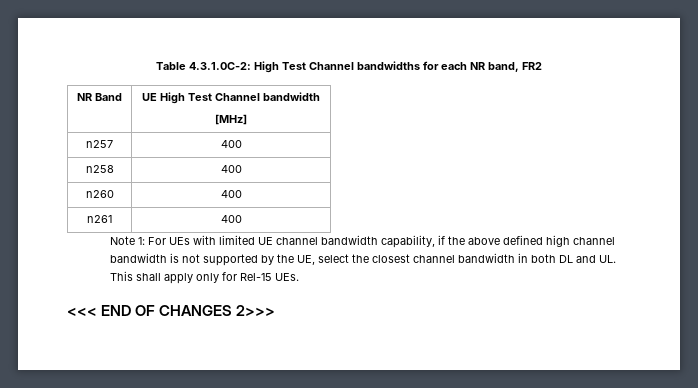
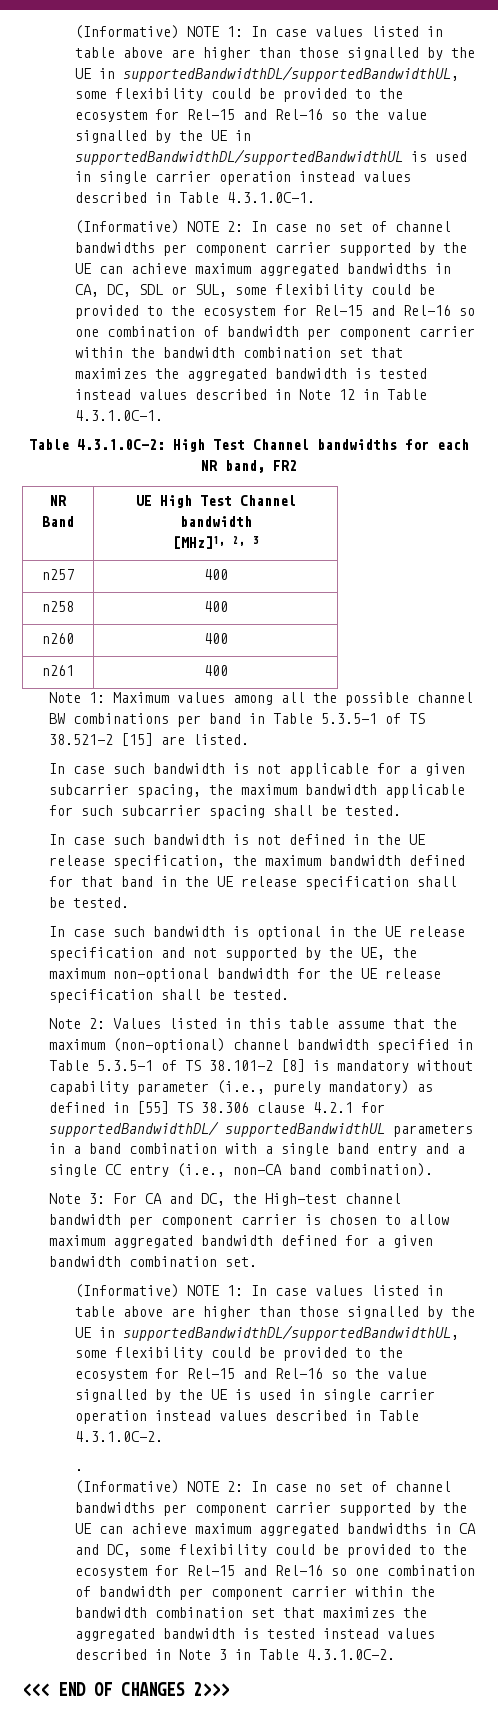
(156, 66) none -> [75,25,444,39] [75,47,476,60] [75,66,460,82] [75,88,404,102] [75,109,428,122] [75,130,252,143] [75,149,468,165] [75,171,412,185] [75,192,316,203] [75,220,452,234] [75,242,468,256] [75,263,452,276] [75,284,436,297] [75,305,476,319] [75,326,476,340] [75,347,404,358] [75,368,428,381] [75,389,428,400] [75,410,164,421] (Informative) NOTE 1: In case values listed in table above are higher than those signalled by the UE in supportedBandwidthDL/supportedBandwidthUL, some flexibility could be provided to the ecosystem for Rel-15 and Rel-16 so the value signalled by the UE in supportedBandwidthDL/supportedBandwidthUL is used in single carrier operation instead values described in Table 4.3.1.0C-1. // (Informative) NOTE 2: In case no set of channel bandwidths per component carrier supported by the UE can achieve maximum aggregated bandwidths in CA, DC, SDL or SUL, some flexibility could be provided to the ecosystem for Rel-15 and Rel-16 so one combination of bandwidth per component carrier within the bandwidth combination set that maximizes the aggregated bandwidth is tested instead values described in Note 12 in Table 4.3.1.0C-1. //
[214,114,247,125] [MHz] -> [172,536,259,549] [MHz]1, 2, 3
[147,235,615,248] [109,253,616,266] [109,271,299,284] For UEs with limited UE channel bandwidth capability, if the above defined high channel bandwidth is not supported by the UE, select the closest channel bandwidth in both DL and UL. This shall apply only for Rel-15 UEs. -> [112,692,473,706] [48,713,425,727] [48,733,249,746] [48,763,465,777] [48,784,465,798] [48,805,401,819] [48,834,425,845] [48,855,465,869] [48,876,457,890] [48,897,129,908] [48,926,465,940] [48,947,417,961] [48,968,441,982] [48,989,289,1003] [48,1018,457,1029] [48,1038,473,1053] [48,1059,473,1073] [48,1080,433,1095] [48,1101,385,1114] [48,1121,473,1137] [48,1143,465,1156] [48,1163,433,1177] [48,1193,401,1206] [48,1214,449,1228] [48,1235,433,1248] [48,1256,257,1267] [75,1284,444,1298] [75,1306,476,1319] [75,1325,460,1341] [75,1347,404,1361] [75,1368,428,1381] [75,1389,436,1402] [75,1410,420,1424] [75,1431,164,1442] [75,1469,84,1471] [75,1480,452,1494] [75,1502,468,1516] [75,1523,477,1536] [75,1544,468,1558] [75,1565,476,1578] [75,1586,436,1600] [75,1607,428,1618] [75,1628,436,1641] [75,1649,396,1660] Maximum values among all the possible channel BW combinations per band in Table 5.3.5-1 of TS 38.521-2 [15] are listed. // In case such bandwidth is not applicable for a given subcarrier spacing, the maximum bandwidth applicable for such subcarrier spacing shall be tested. // In case such bandwidth is not defined in the UE release specification, the maximum bandwidth defined for that band in the UE release specification shall be tested. // In case such bandwidth is optional in the UE release specification and not supported by the UE, the maximum non-optional bandwidth for the UE release specification shall be tested. // Note 2: Values listed in this table assume that the maximum (non-optional) channel bandwidth specified in Table 5.3.5-1 of TS 38.101-2 [8] is mandatory without capability parameter (i.e., purely mandatory) as defined in [55] TS 38.306 clause 4.2.1 for supportedBandwidthDL/ supportedBandwidthUL parameters in a band combination with a single band entry and a single CC entry (i.e., non-CA band combination). // Note 3: For CA and DC, the High-test channel bandwidth per component carrier is chosen to allow maximum aggregated bandwidth defined for a given bandwidth combination set. // (Informative) NOTE 1: In case values listed in table above are higher than those signalled by the UE in supportedBandwidthDL/supportedBandwidthUL, some flexibility could be provided to the ecosystem for Rel-15 and Rel-16 so the value signalled by the UE is used in single carrier operation instead values described in Table 4.3.1.0C-2. // . // (Informative) NOTE 2: In case no set of channel bandwidths per component carrier supported by the UE can achieve maximum aggregated bandwidths in CA and DC, some flexibility could be provided to the ecosystem for Rel-15 and Rel-16 so one combination of bandwidth per component carrier within the bandwidth combination set that maximizes the aggregated bandwidth is tested instead values described in Note 3 in Table 4.3.1.0C-2.

